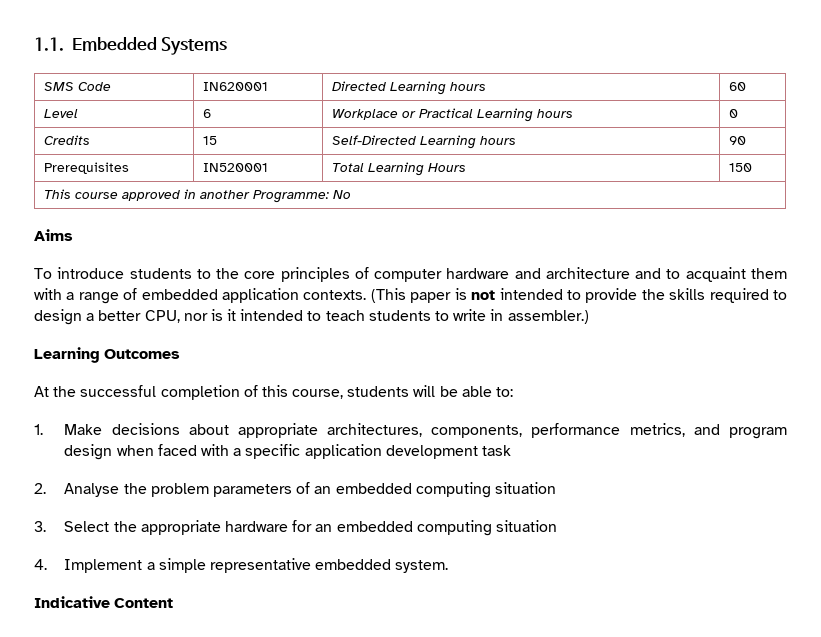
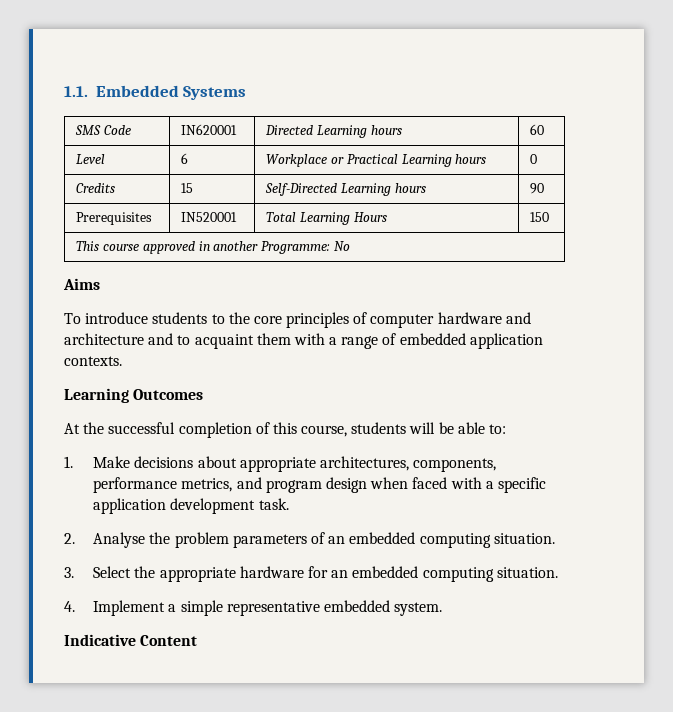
[370,288,787,303] [34,309,589,325] (This paper is not intended to provide the skills required to design a better CPU, nor is it intended to teach students to write in assembler.) -> (122, 361) none
[481,445,511,456] task -> [258,498,289,510] task.
[494,482,556,494] situation -> [493,533,555,544] situation.
[495,520,557,532] situation -> [496,567,558,578] situation.

